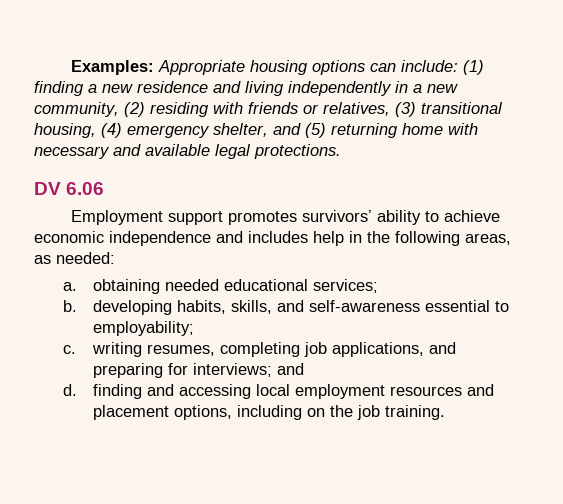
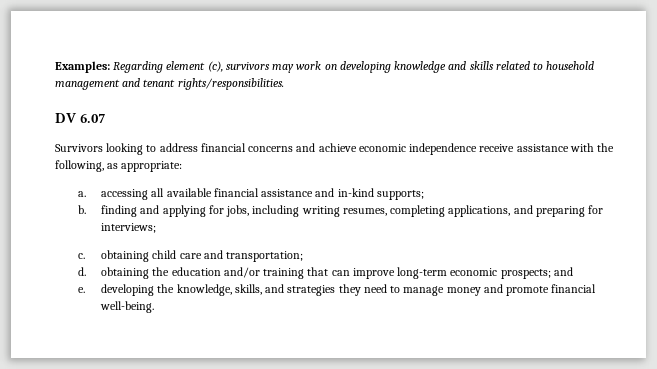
[157,60,484,75] [34,81,458,96] [34,102,503,117] [34,123,478,138] [34,144,341,159] [34,182,105,195] [70,210,500,225] [34,231,511,246] [34,252,115,264] [63,279,378,294] [63,300,509,315] [92,321,194,336] [63,345,77,354] Appropriate housing options can include: (1) finding a new residence and living independently in a new community, (2) residing with friends or relatives, (3) transitional housing, (4) emergency shelter, and (5) returning home with necessary and available legal protections. // DV 6.06 // Employment support promotes survivors’ ability to achieve economic independence and includes help in the following areas, as needed: // a. obtaining needed educational services; // b. developing habits, skills, and self-awareness essential to employability; // c. -> [113,61,595,73] [55,78,284,90] [55,113,105,123] [55,143,615,155] [55,160,183,172] [78,188,424,200] [78,205,300,217] Regarding element (c), survivors may work on developing knowledge and skills related to household management and tenant rights/responsibilities. // DV 6.07 // Survivors looking to address financial concerns and achieve economic independence receive assistance with the following, as appropriate: // a. accessing all available financial assistance and in-kind supports; // b. finding and applying for jobs, including
[303,342,327,357] job -> (446, 211) none
[276,363,304,375] [63,384,494,399] [92,405,445,420] and // d. finding and accessing local employment resources and placement options, including on the job training. -> [78,250,304,262] [78,267,573,279] [78,284,597,296] [100,301,155,313] // c. obtaining child care and transportation; // d. obtaining the education and/or training that can improve long-term economic prospects; and // e. developing the knowledge, skills, and strategies they need to manage money and promote financial well-being.

